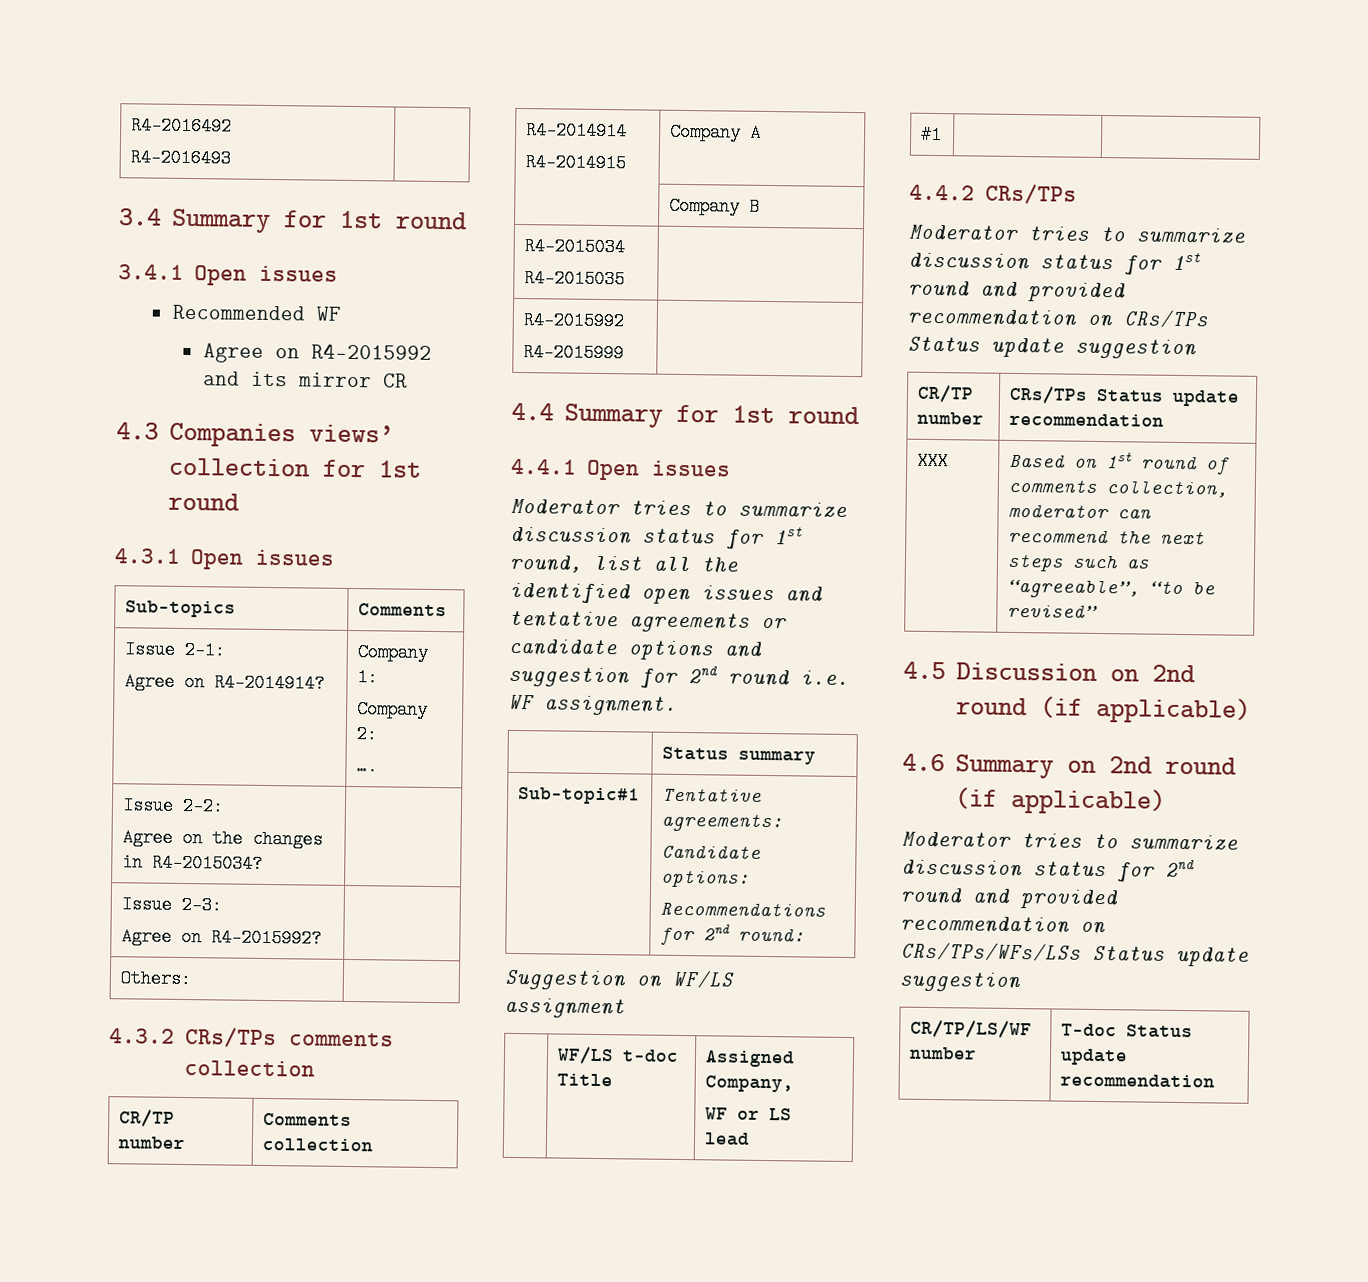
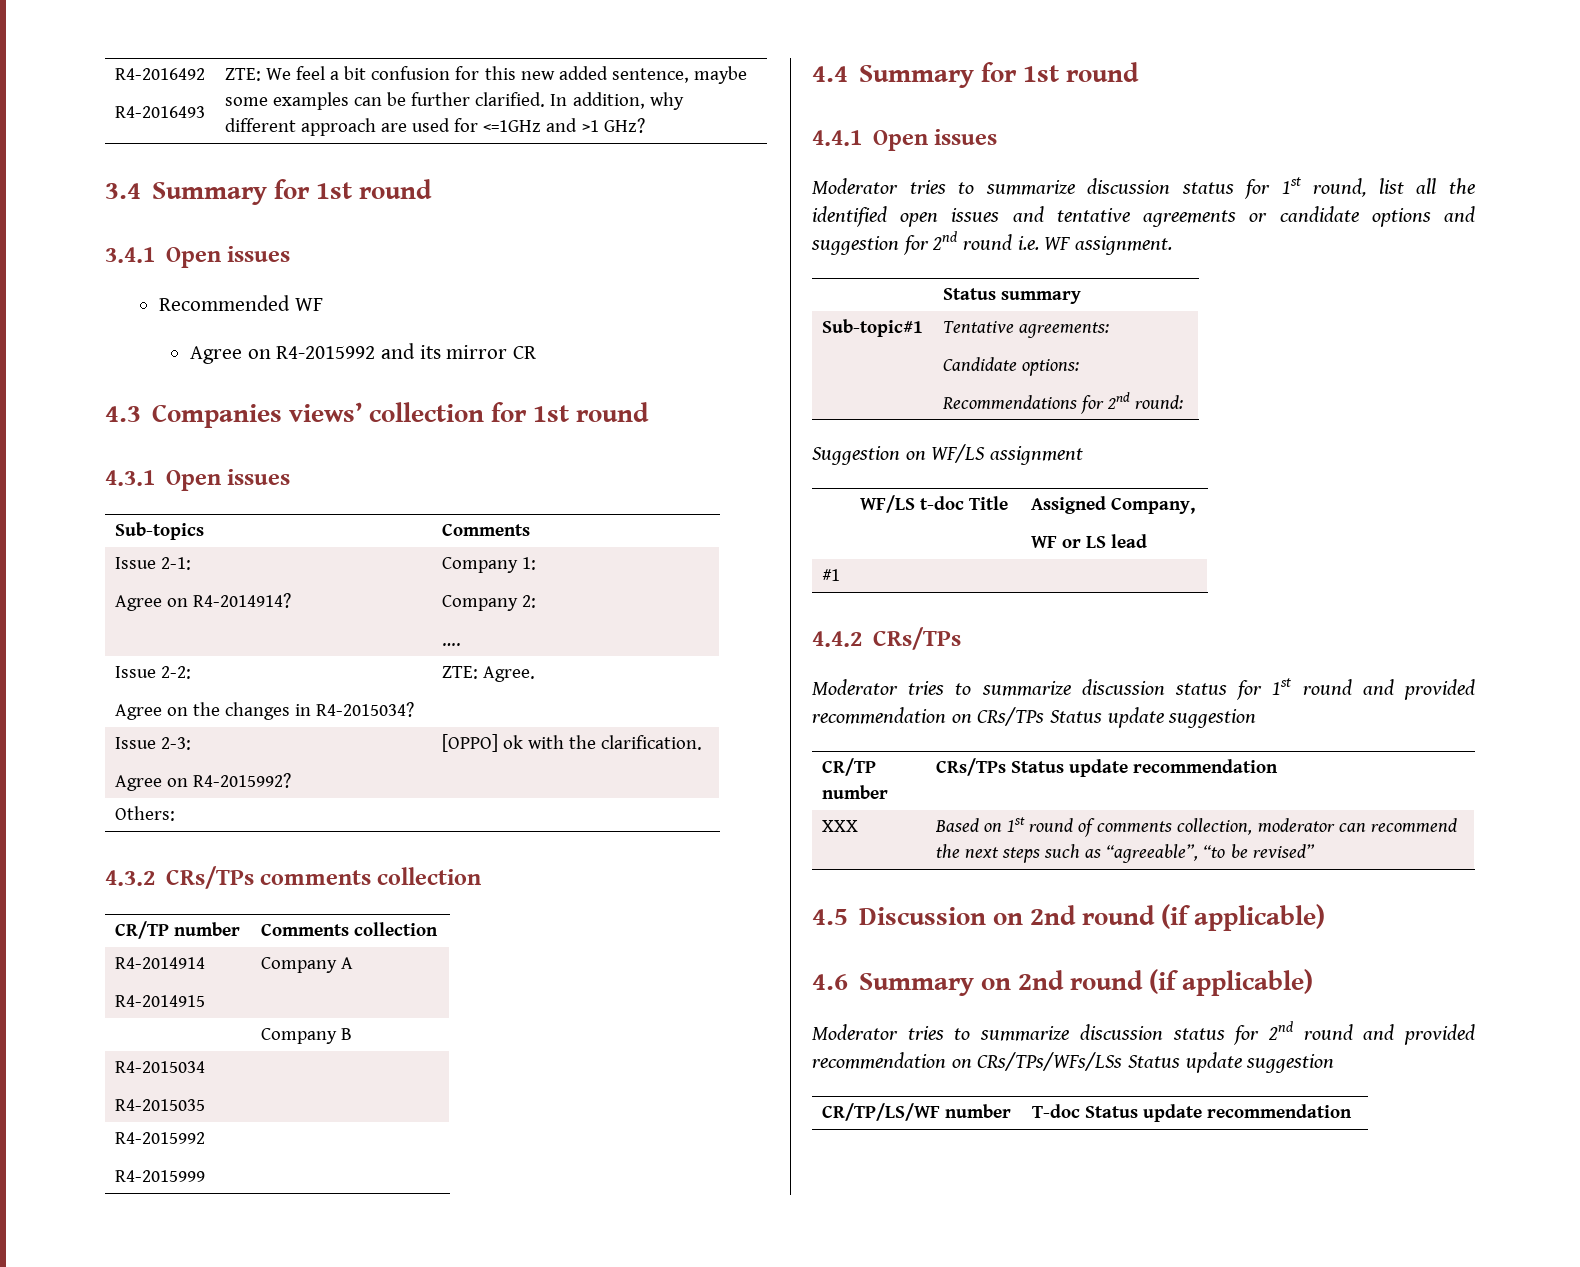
(232, 158) none -> [224,66,748,84] [224,92,684,110] [224,118,645,136] ZTE: We feel a bit confusion for this new added sentence, maybe some examples can be further clarified. In addition, why different approach are used for <=1GHz and >1 GHz?
(264, 863) none -> [441,666,535,682] ZTE: Agree.
(323, 938) none -> [441,734,703,752] [OPPO] ok with the clarification.

